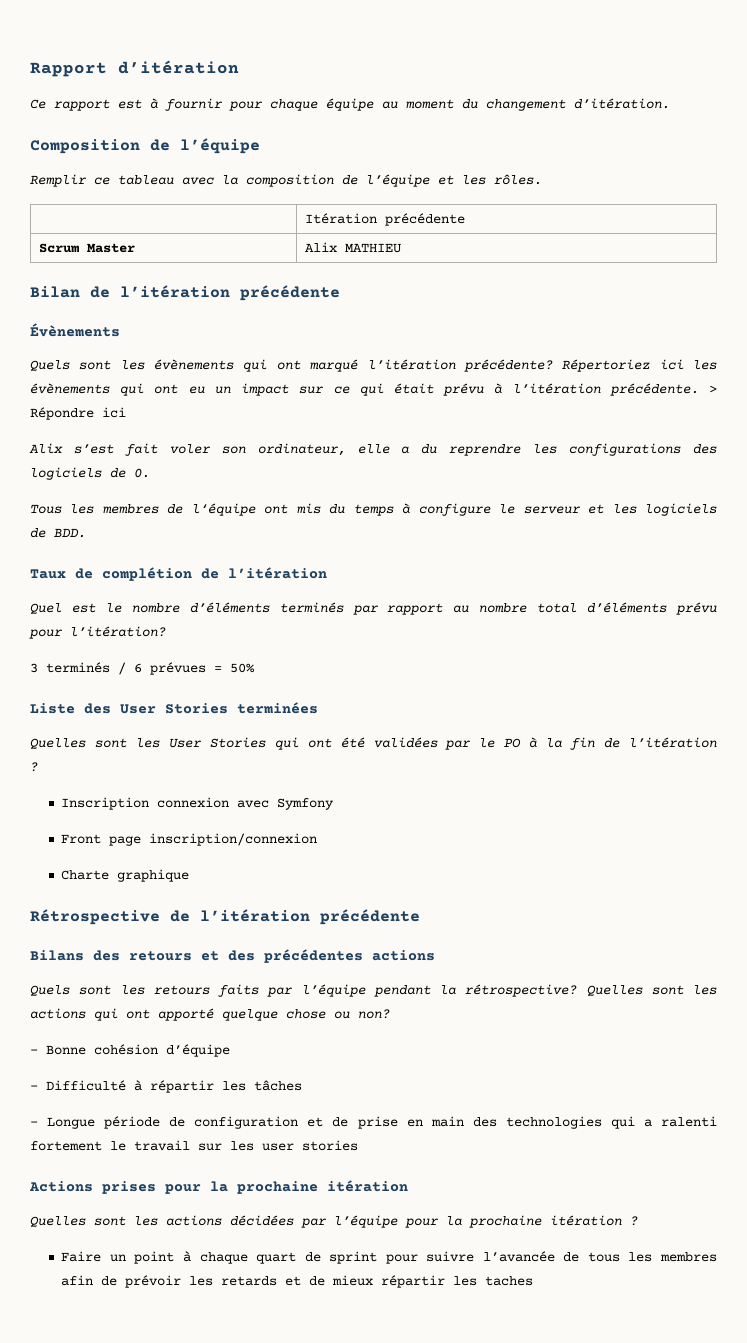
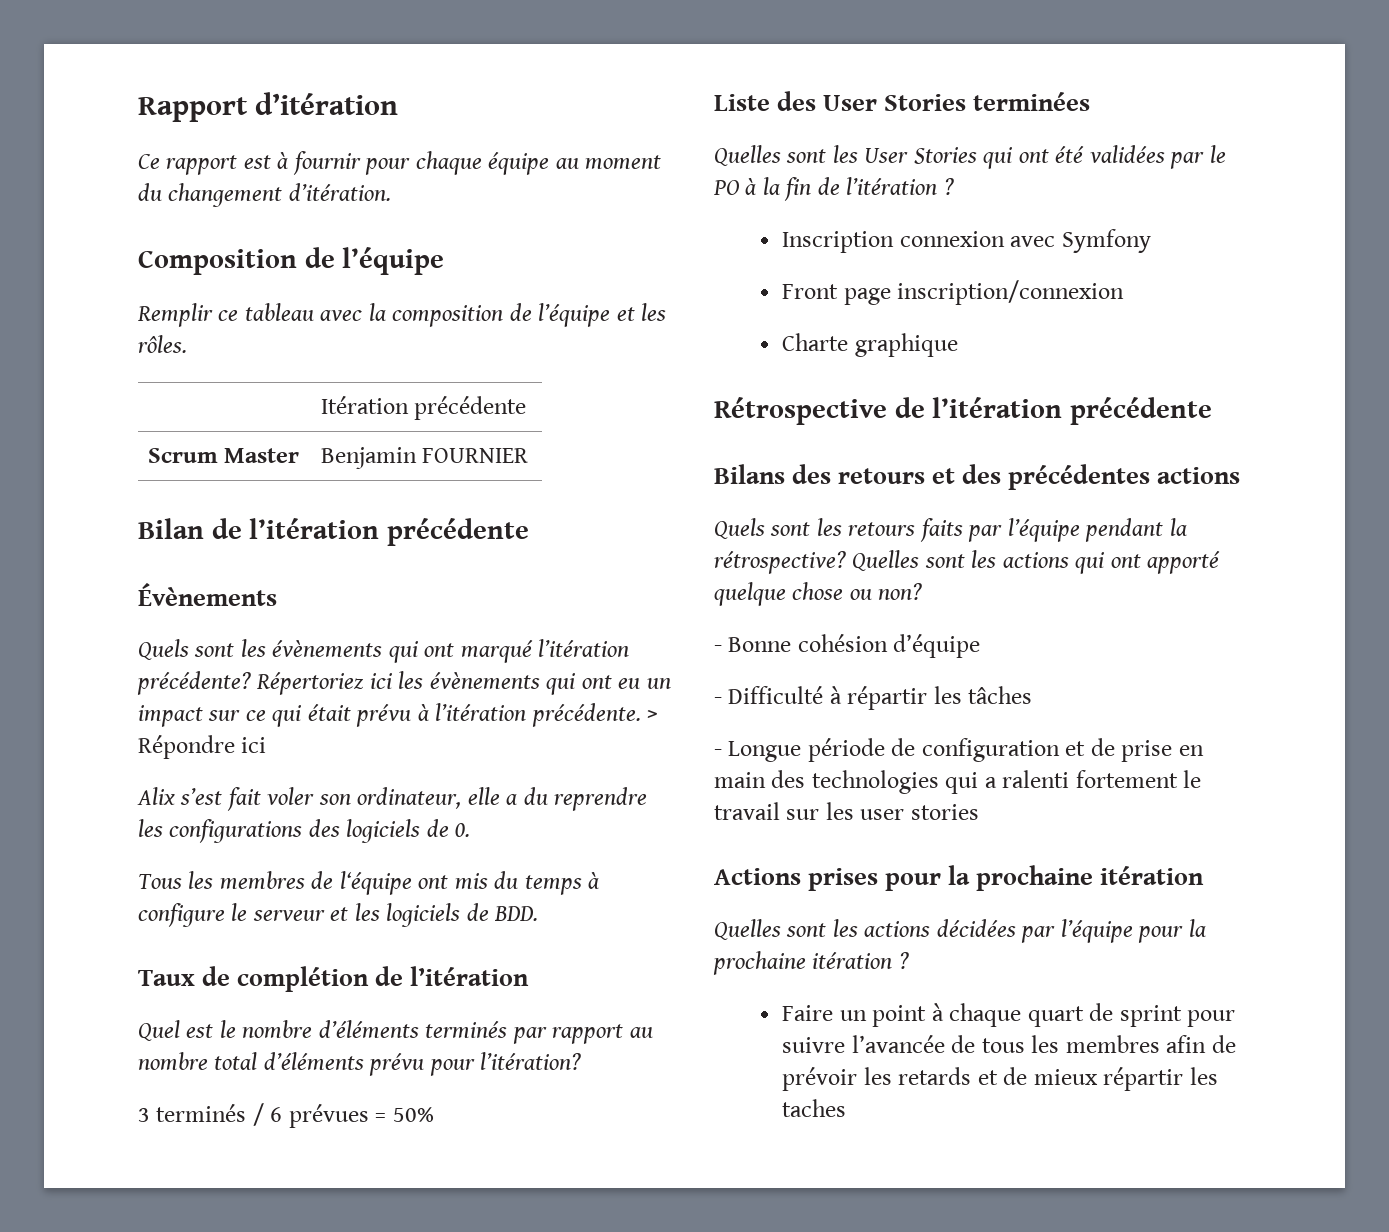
[304,242,401,253] Alix MATHIEU -> [320,447,529,469] Benjamin FOURNIER

